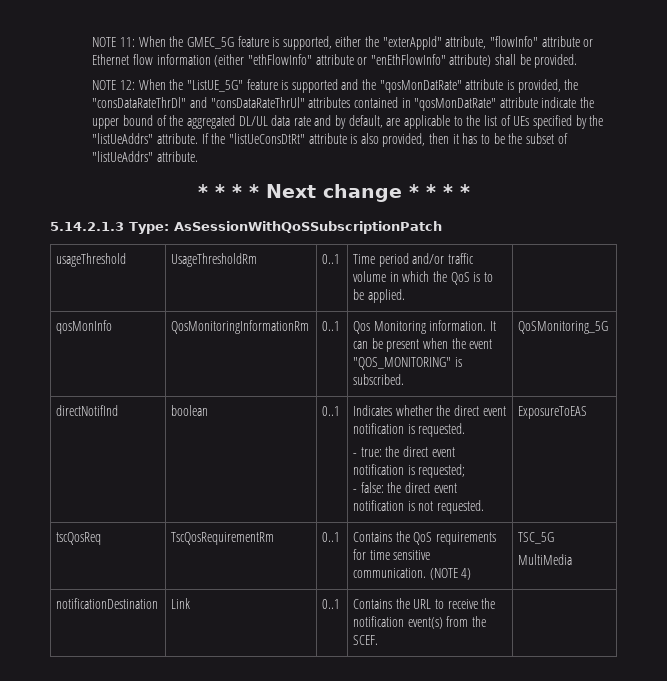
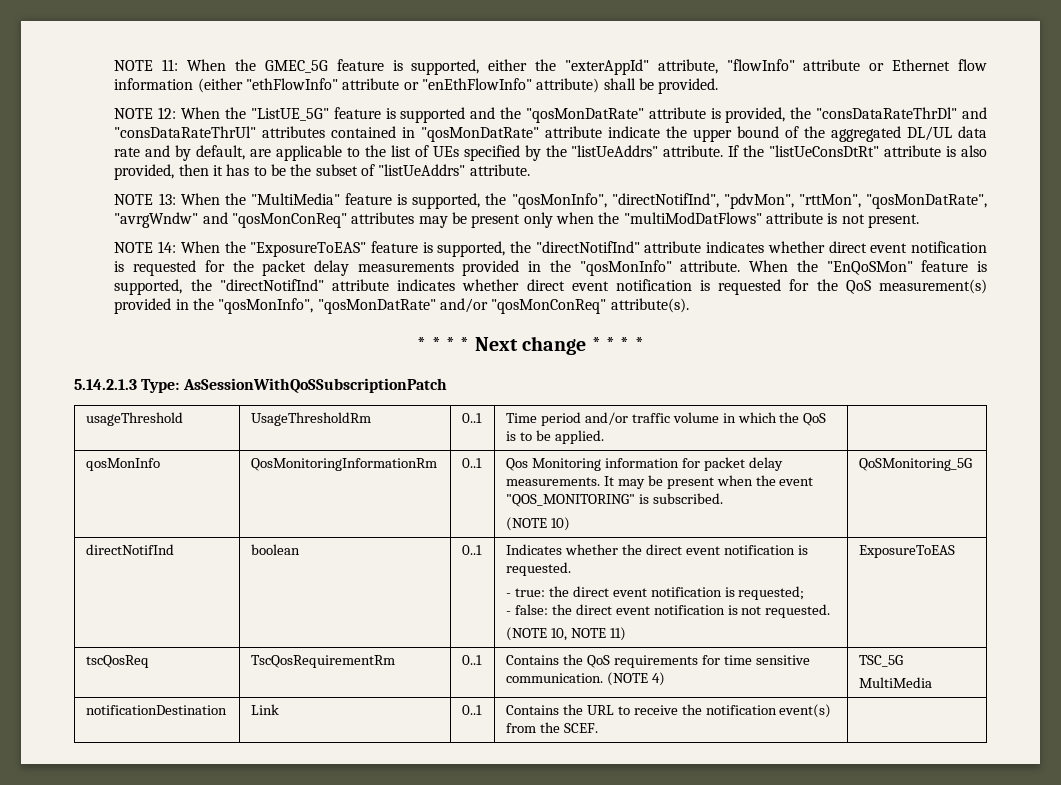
(198, 156) none -> [114,193,987,209] [114,212,919,228] [114,241,987,257] [114,260,988,276] [114,279,987,295] [114,298,689,314] // NOTE 13: When the "MultiMedia" feature is supported, the "qosMonInfo", "directNotifInd", "pdvMon", "rttMon", "qosMonDatRate", "avrgWndw" and "qosMonConReq" attributes may be present only when the "multiModDatFlows" attribute is not present. // NOTE 14: When the "ExposureToEAS" feature is supported, the "directNotifInd" attribute indicates whether direct event notification is requested for the packet delay measurements provided in the "qosMonInfo" attribute. When the "EnQoSMon" feature is supported, the "directNotifInd" attribute indicates whether direct event notification is requested for the QoS measurement(s) provided in the "qosMonInfo", "qosMonDatRate" and/or "qosMonConReq" attribute(s).
[429,320,497,331] [353,341,369,349] information. It can -> [604,457,783,471] [506,476,645,489] information for packet delay measurements. It may
(405, 379) none -> [506,517,570,531] // (NOTE 10)
(485, 507) none -> [506,627,626,641] // (NOTE 10, NOTE 11)

